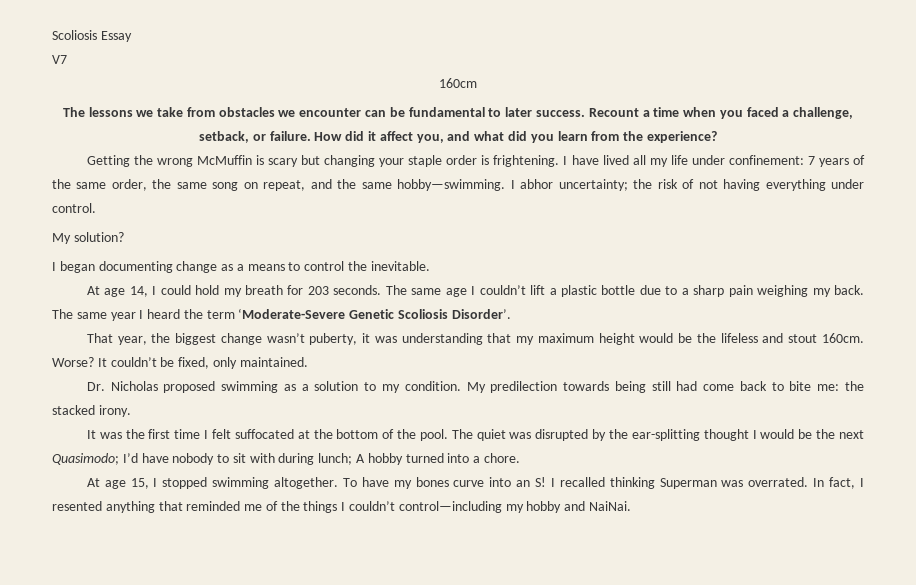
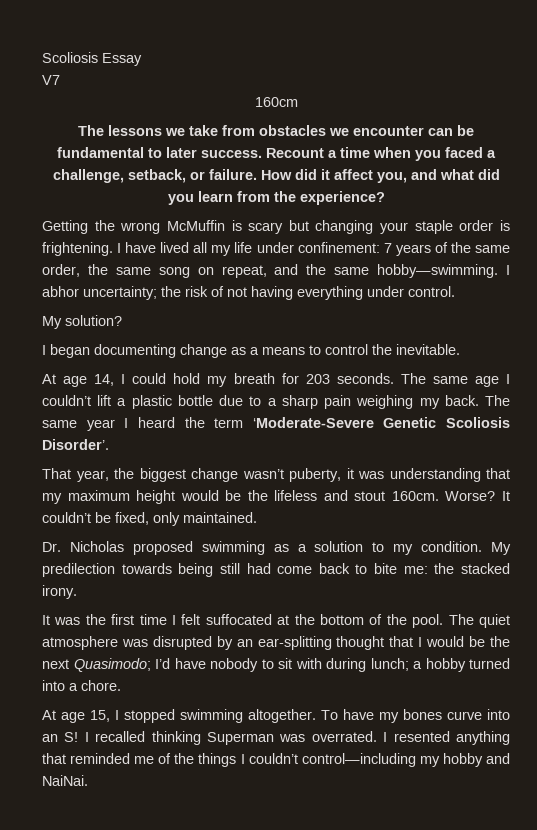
(506, 435) none -> [42,636,118,650] atmosphere
[609,429,629,439] the -> [236,639,253,647] an
(749, 435) none -> [389,636,414,647] that
[356,454,366,463] A -> [413,661,422,669] a
[813,477,856,489] In fact, -> (377, 736) none

